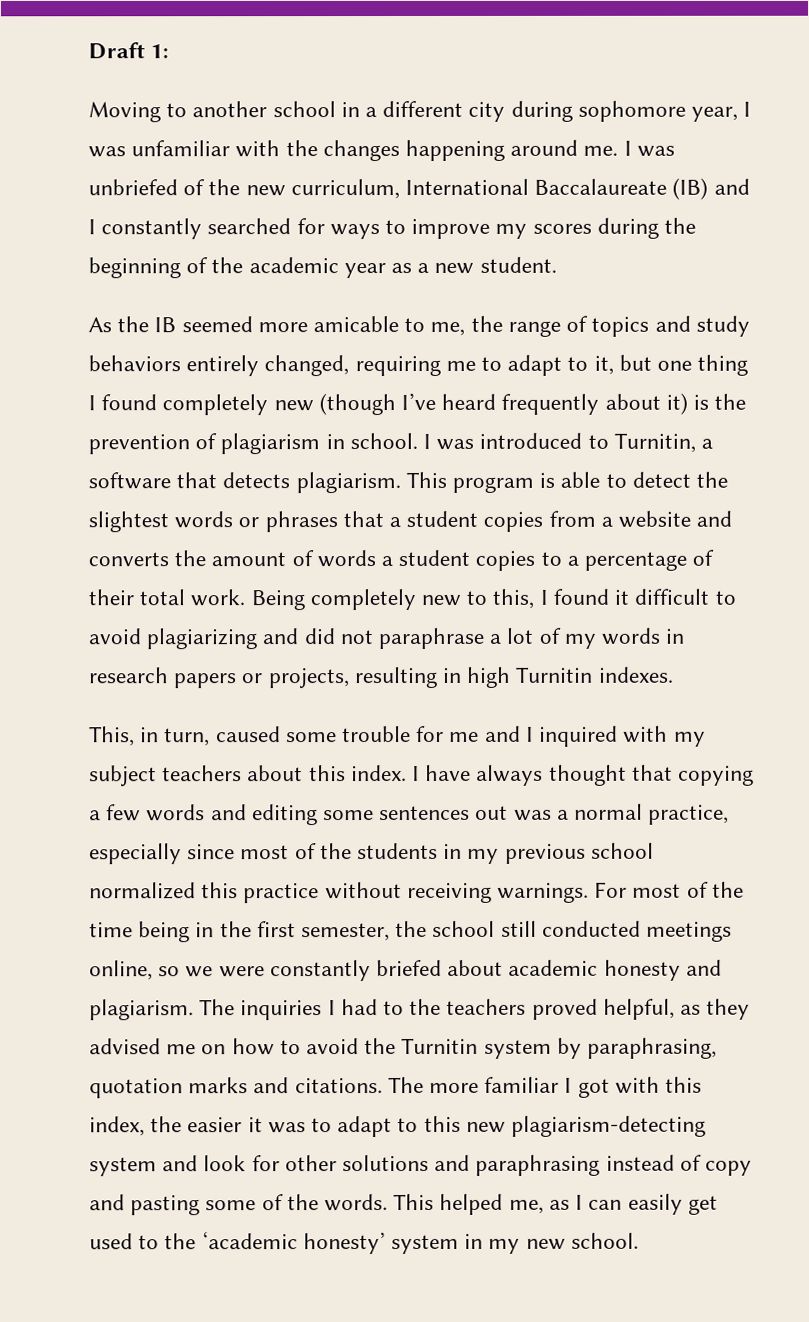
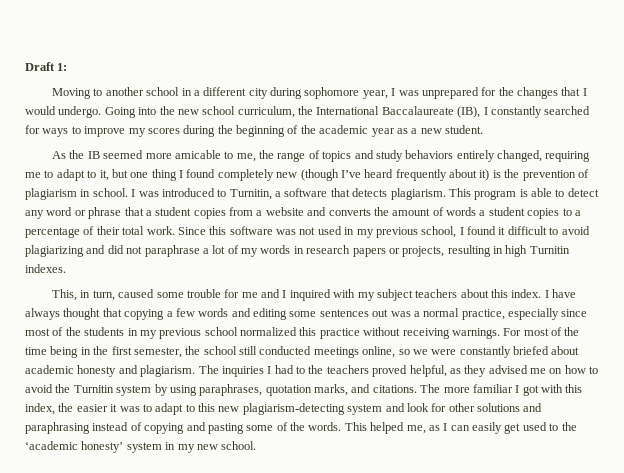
[131,139,675,162] [88,177,750,200] unfamiliar with the changes happening around me. I was unbriefed of the new curriculum, International Baccalaureate (IB) and -> [421,87,587,99] [25,106,481,118] unprepared for the changes that I would undergo. Going into the new school curriculum, the International Baccalaureate (IB),
[696,471,729,488] [88,511,338,533] the slightest words or phrases -> [25,207,122,219] any word or phrase
[250,588,535,611] Being completely new to this, -> [177,226,457,238] Since this software was not used in my previous school,
[587,1037,718,1059] [89,1077,249,1099] paraphrasing, quotation marks -> [169,384,348,396] using paraphrases, quotation marks,
[705,1160,753,1176] copy -> [144,423,185,434] copying

